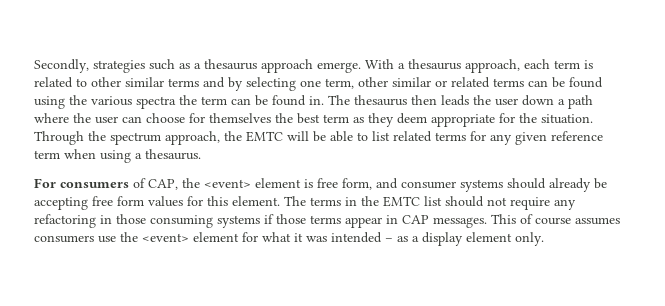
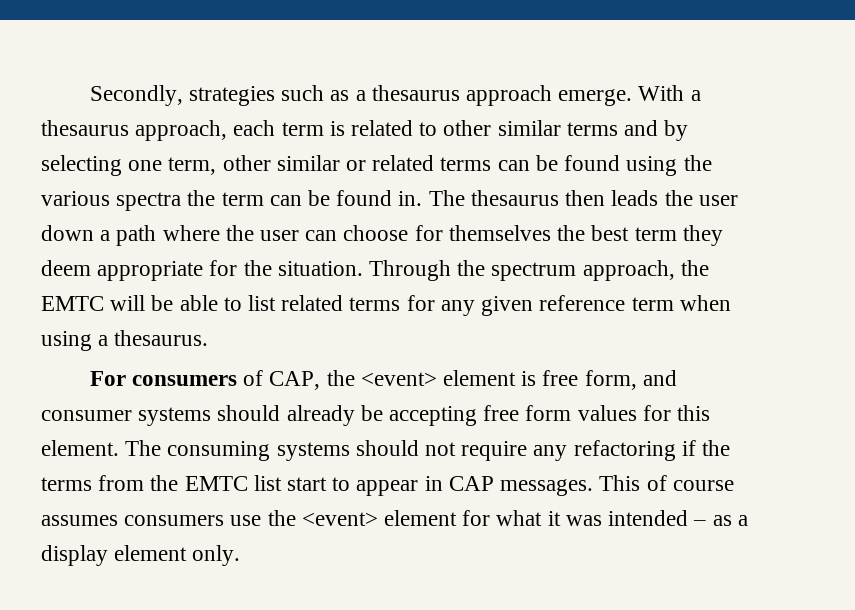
[353,117,364,123] as -> (677, 234) none
[310,196,442,207] terms in the EMTC list -> [167,441,350,461] consuming systems
[100,214,341,228] in those consuming systems if those terms -> [681,440,731,456] [41,475,351,491] if the terms from the EMTC list start to

